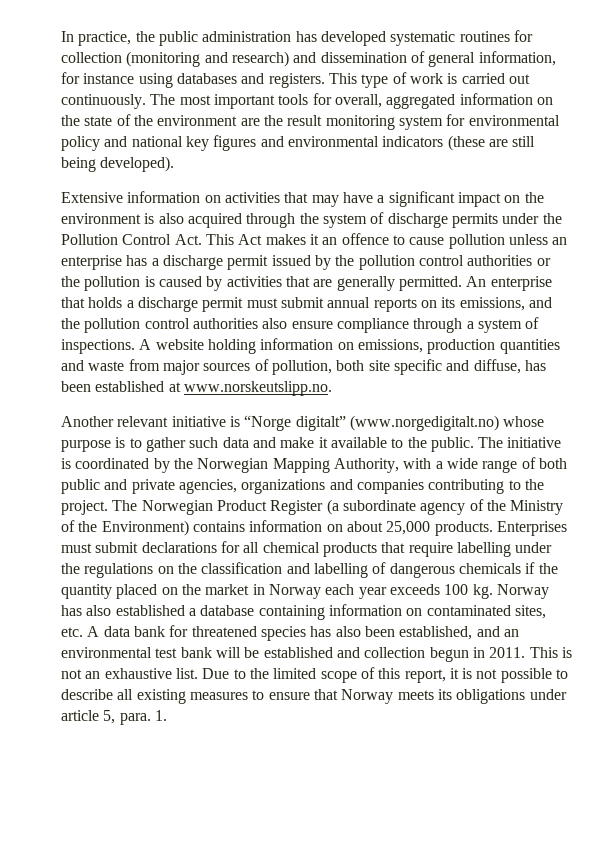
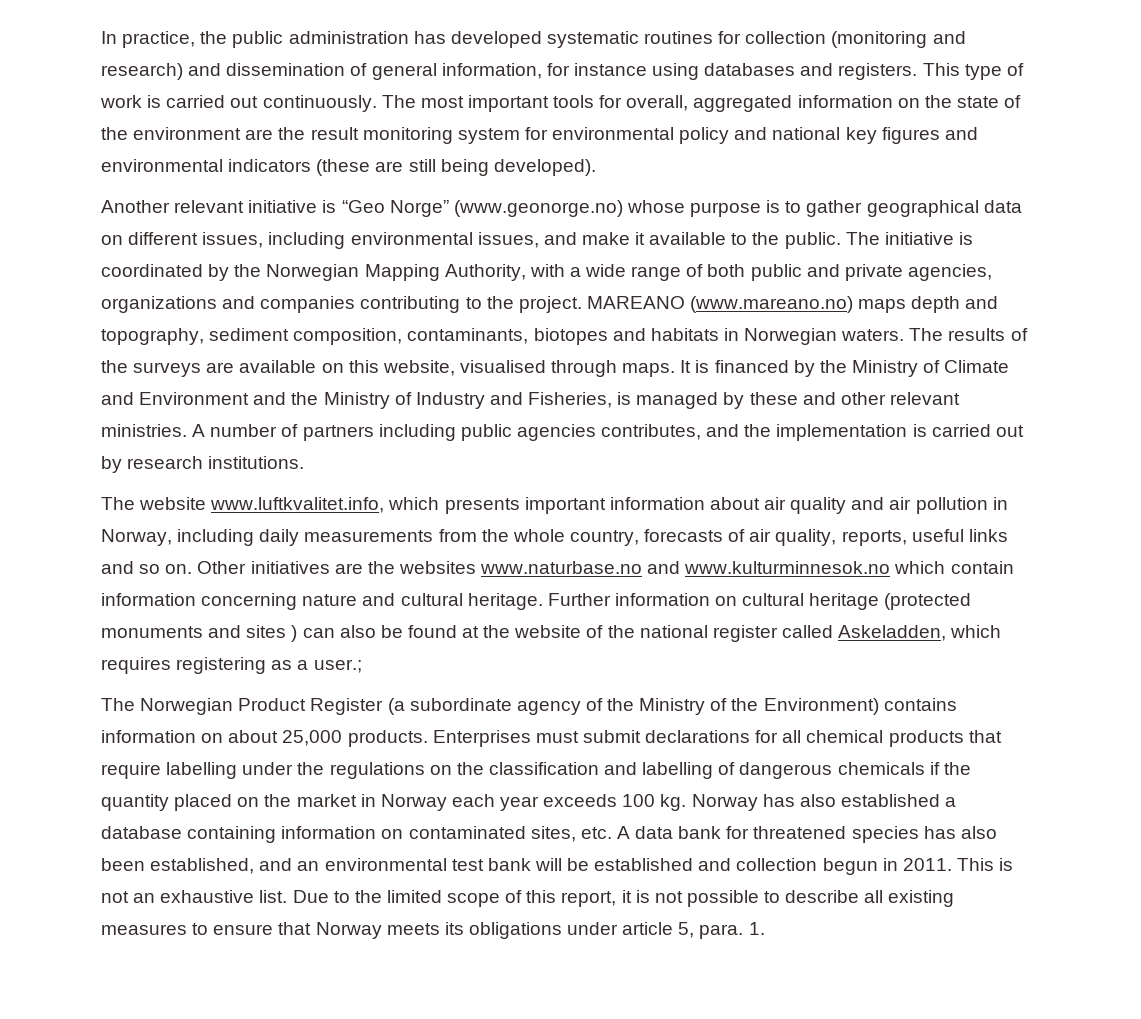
[61,191,544,207] [61,212,562,228] [61,233,568,249] [61,255,551,270] [61,276,552,291] [61,297,552,312] [61,317,540,333] [61,338,560,354] [61,359,546,375] [61,381,332,396] // Extensive information on activities that may have a significant impact on the environment is also acquired through the system of discharge permits under the Pollution Control Act. This Act makes it an offence to cause pollution unless an enterprise has a discharge permit issued by the pollution control authorities or the pollution is caused by activities that are generally permitted. An enterprise that holds a discharge permit must submit annual reports on its emissions, and the pollution control authorities also ensure compliance through a system of inspections. A website holding information on emissions, production quantities and waste from major sources of pollution, both site specific and diffuse, has been established at www.norskeutslipp.no. -> (596, 167) none
[244,415,499,431] “Norge digitalt” (www.norgedigitalt.no) -> [341,200,623,217] “Geo Norge” (www.geonorge.no)
[189,437,249,448] such data -> [866,200,1022,217] [101,232,539,249] geographical data on different issues, including environmental issues,
(108, 507) none -> [586,296,999,313] [101,328,1028,345] [101,360,1010,377] [101,392,960,409] [101,424,1024,441] [101,456,305,473] [101,497,1008,514] [101,529,1008,546] [101,561,1014,574] [101,593,972,610] [101,625,1002,642] [101,657,362,674] MAREANO (www.mareano.no) maps depth and topography, sediment composition, contaminants, biotopes and habitats in Norwegian waters. The results of the surveys are available on this website, visualised through maps. It is financed by the Ministry of Climate and Environment and the Ministry of Industry and Fisheries, is managed by these and other relevant ministries. A number of partners including public agencies contributes, and the implementation is carried out by research institutions. // The website www.luftkvalitet.info, which presents important information about air quality and air pollution in Norway, including daily measurements from the whole country, forecasts of air quality, reports, useful links and so on. Other initiatives are the websites www.naturbase.no and www.kulturminnesok.no which contain information concerning nature and cultural heritage. Further information on cultural heritage (protected monuments and sites ) can also be found at the website of the national register called Askeladden, which requires registering as a user.; //

